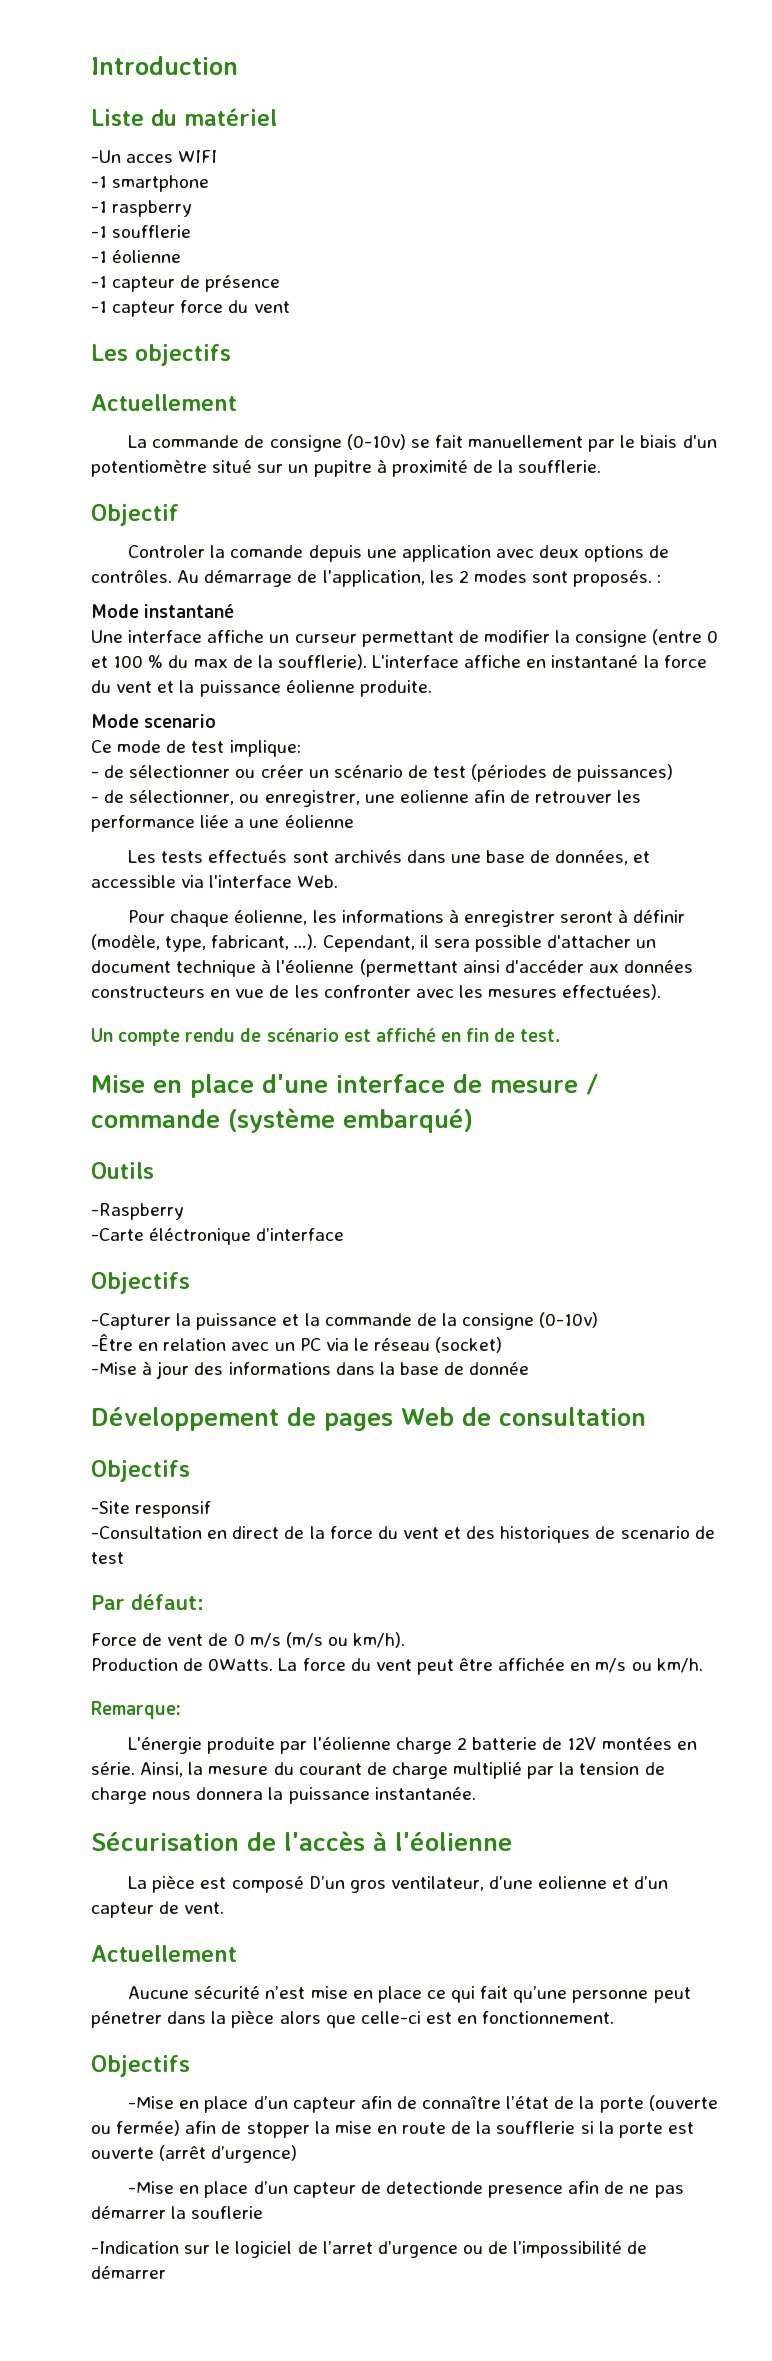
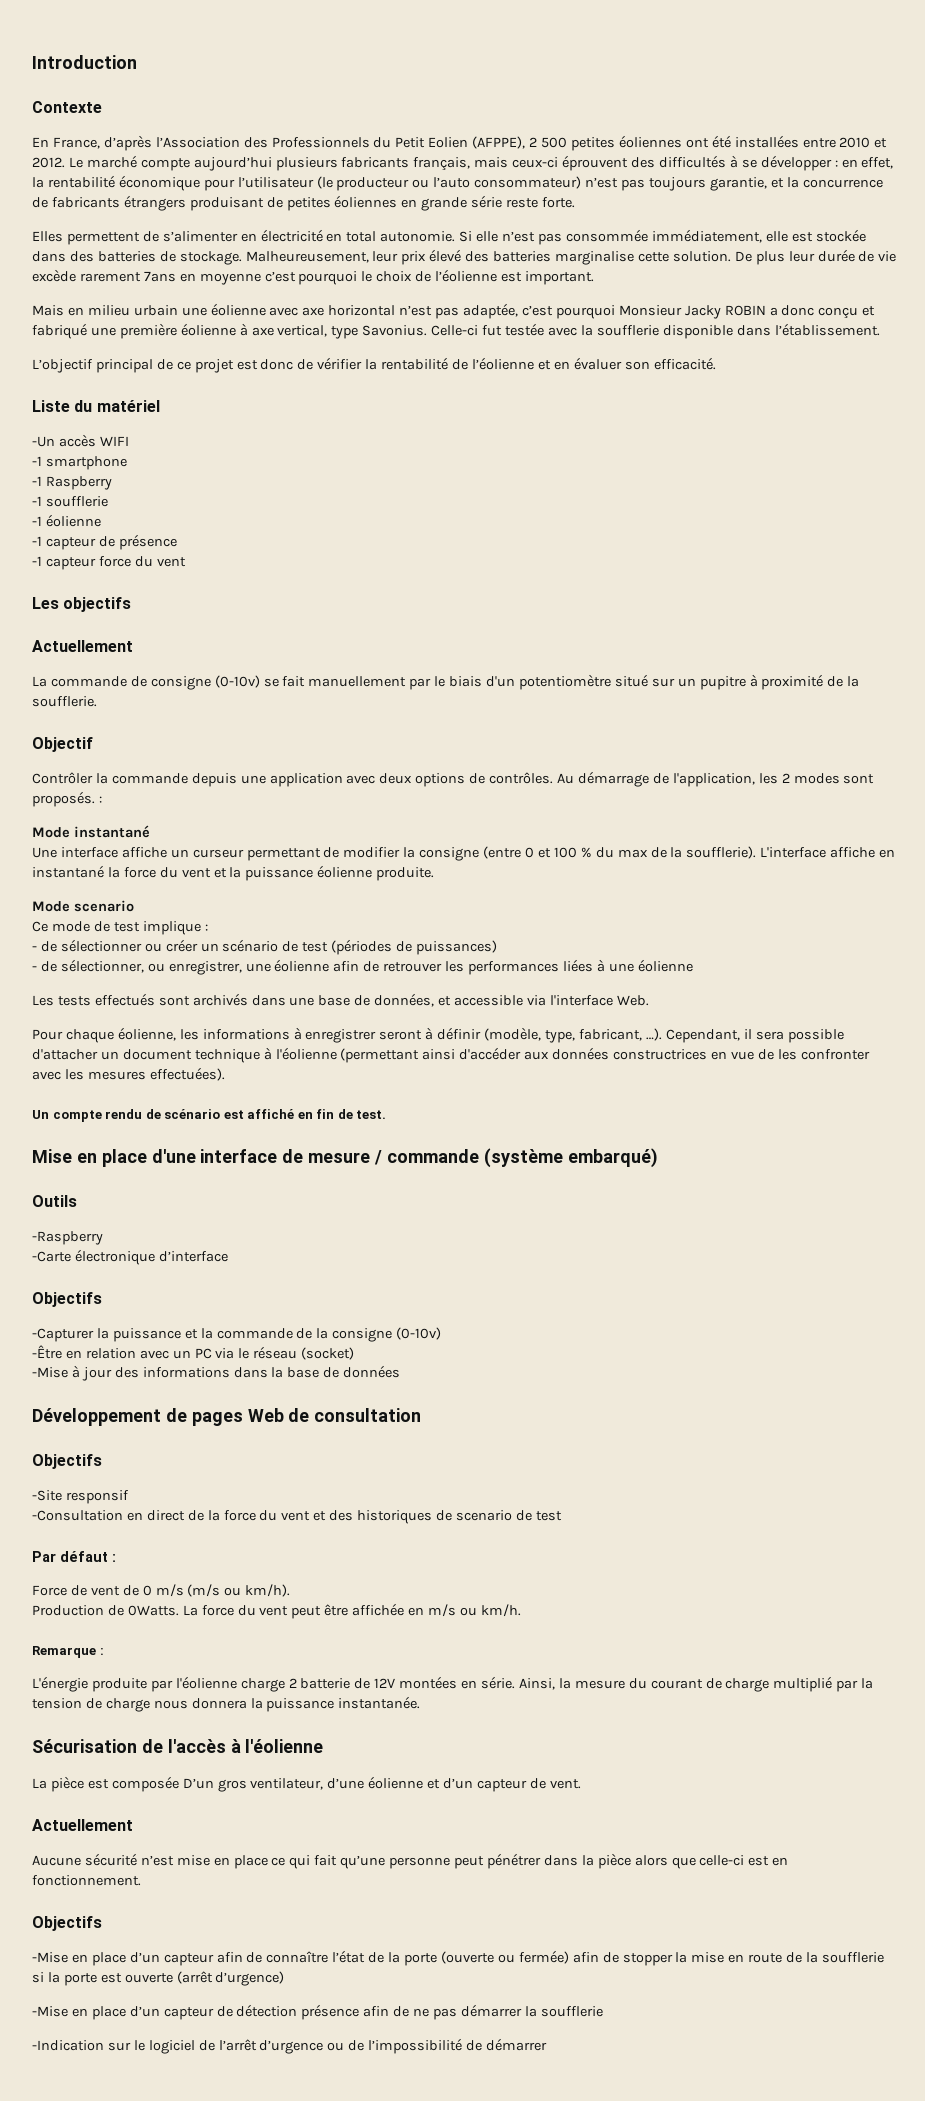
(238, 65) none -> [32,101,102,113] [32,135,888,151] [32,155,894,171] [32,175,883,191] [32,195,576,211] [32,229,866,245] [32,249,897,265] [32,269,594,285] [32,303,876,319] [32,323,880,339] [32,357,716,373] // Contexte // En France, d’après l’Association des Professionnels du Petit Eolien (AFPPE), 2 500 petites éoliennes ont été installées entre 2010 et 2012. Le marché compte aujourd’hui plusieurs fabricants français, mais ceux-ci éprouvent des difficultés à se développer : en effet, la rentabilité économique pour l’utilisateur (le producteur ou l’auto consommateur) n’est pas toujours garantie, et la concurrence de fabricants étrangers produisant de petites éoliennes en grande série reste forte. // Elles permettent de s’alimenter en électricité en total autonomie. Si elle n’est pas consommée immédiatement, elle est stockée dans des batteries de stockage. Malheureusement, leur prix élevé des batteries marginalise cette solution. De plus leur durée de vie excède rarement 7ans en moyenne c’est pourquoi le choix de l’éolienne est important. // Mais en milieu urbain une éolienne avec axe horizontal n’est pas adaptée, c’est pourquoi Monsieur Jacky ROBIN a donc conçu et fabriqué une première éolienne à axe vertical, type Savonius. Celle-ci fut testée avec la soufflerie disponible dans l’établissement. // L’objectif principal de ce projet est donc de vérifier la rentabilité de l’éolienne et en évaluer son efficacité.
[126,154,174,163] acces -> [58,434,96,447] accès
[112,200,193,217] raspberry -> [45,476,112,490] Raspberry
[128,545,304,558] Controler la comande -> [32,772,188,784] Contrôler la commande
[229,740,301,757] implique: -> [142,921,208,935] implique :
[399,790,469,803] eolienne -> [274,959,330,972] éolienne
[91,815,245,832] performance liée a -> [468,959,605,975] performances liées à
[91,986,205,998] constructeurs -> [613,1049,708,1060] constructrices
[149,1228,252,1245] éléctronique -> [74,1249,155,1265] électronique
[469,1362,530,1375] donnée -> [343,1365,401,1378] données
[131,1594,204,1610] défaut: -> [60,1551,116,1562] défaut :
[91,1701,181,1719] Remarque: -> [32,1646,104,1658] Remarque :
[231,1876,304,1893] composé -> [111,1776,179,1792] composée
[538,1876,608,1889] eolienne -> [368,1776,424,1789] éolienne
[91,2011,162,2028] pénetrer -> [486,1853,541,1869] pénétrer
[385,2181,564,2198] detectionde presence -> [236,2004,360,2020] détection présence
[191,2206,264,2219] souflerie -> [540,2006,603,2017] soufflerie
[322,2241,373,2254] l’arret -> [218,2039,257,2051] l’arrêt

